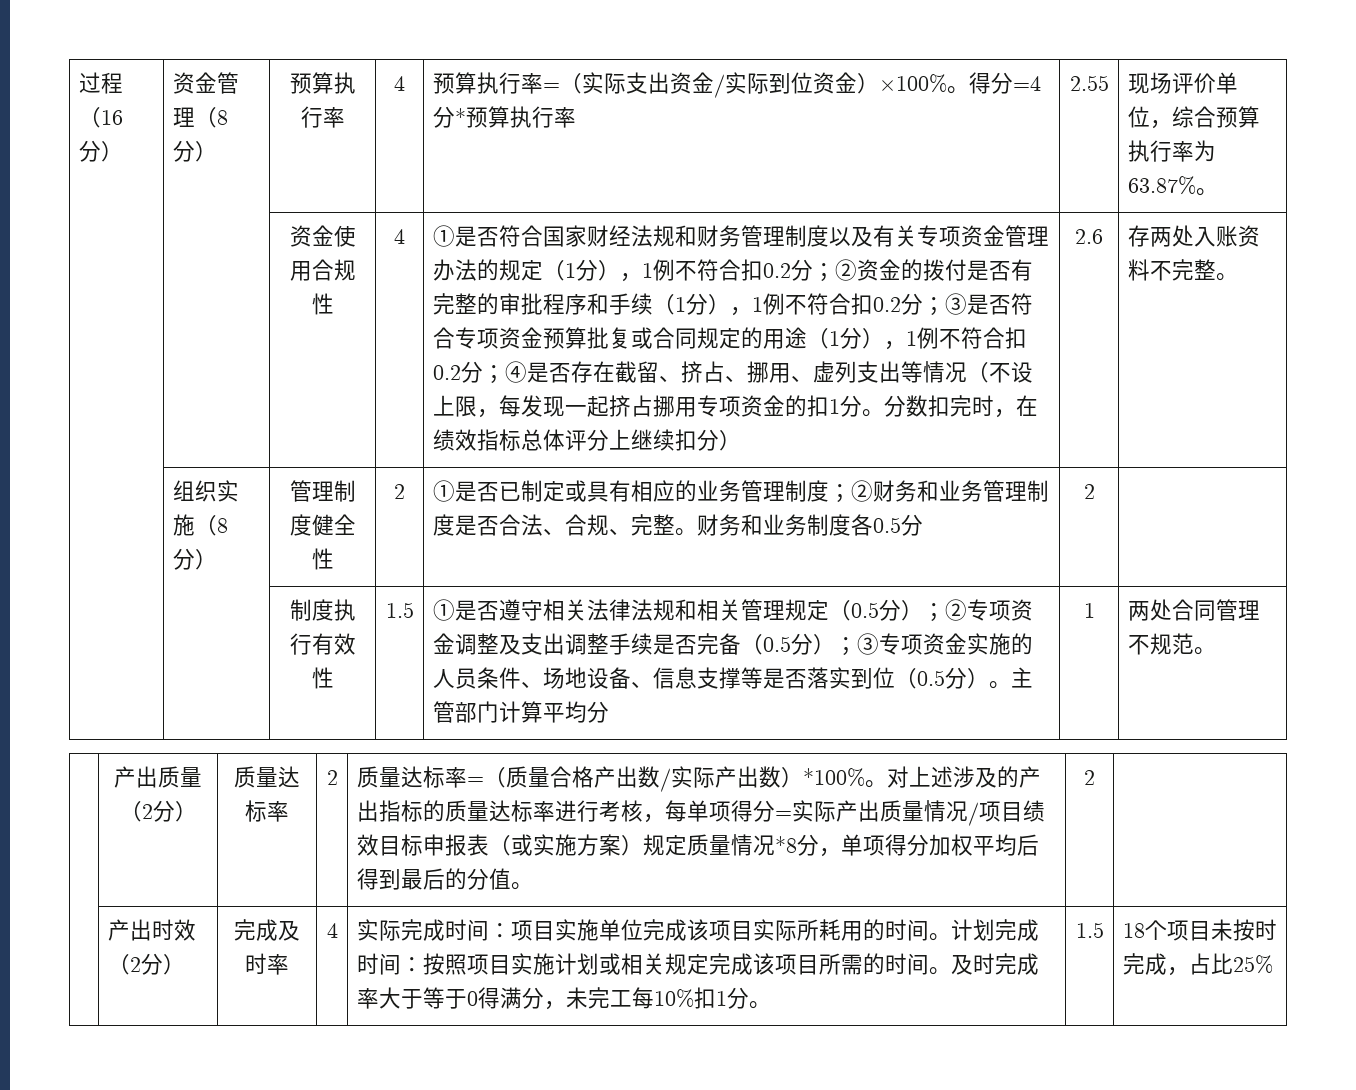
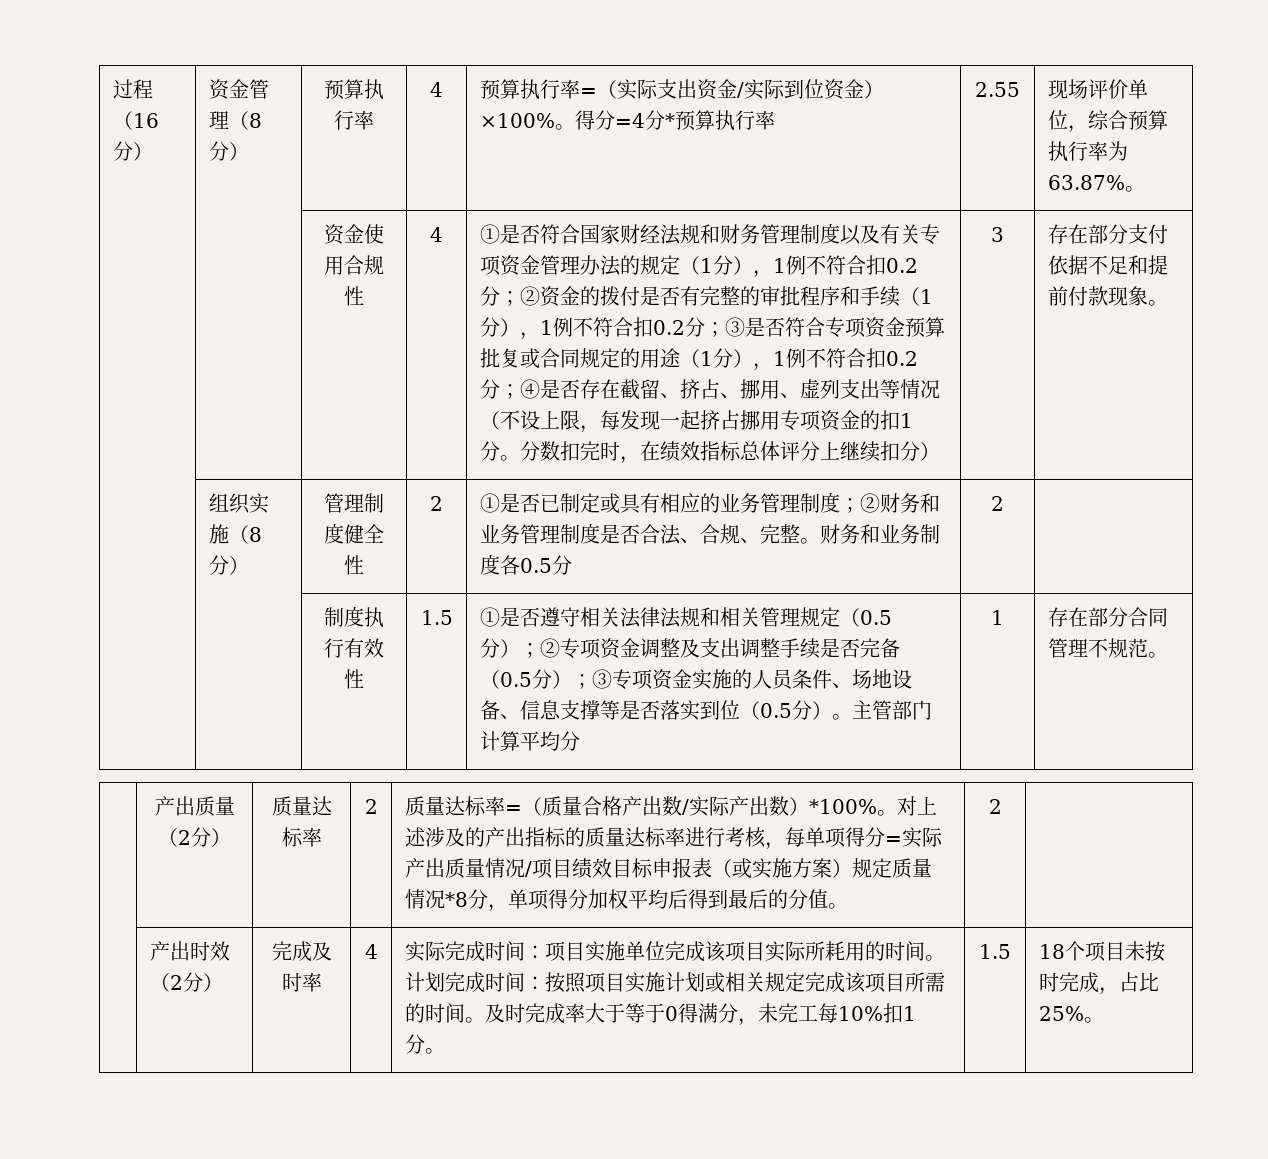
[1075,229,1103,244] [1127,225,1260,247] [1127,259,1216,281] 2.6 | 存两处入账资料不完整 -> [991,227,1004,242] [1047,224,1168,244] [1047,255,1168,275] [1047,286,1148,306] 3 | 存在部分支付依据不足和提前付款现象
[1127,599,1172,621] 两处 -> [1047,607,1128,627] 存在部分
(1273, 964) none -> [1083,1017,1104,1023] 。

